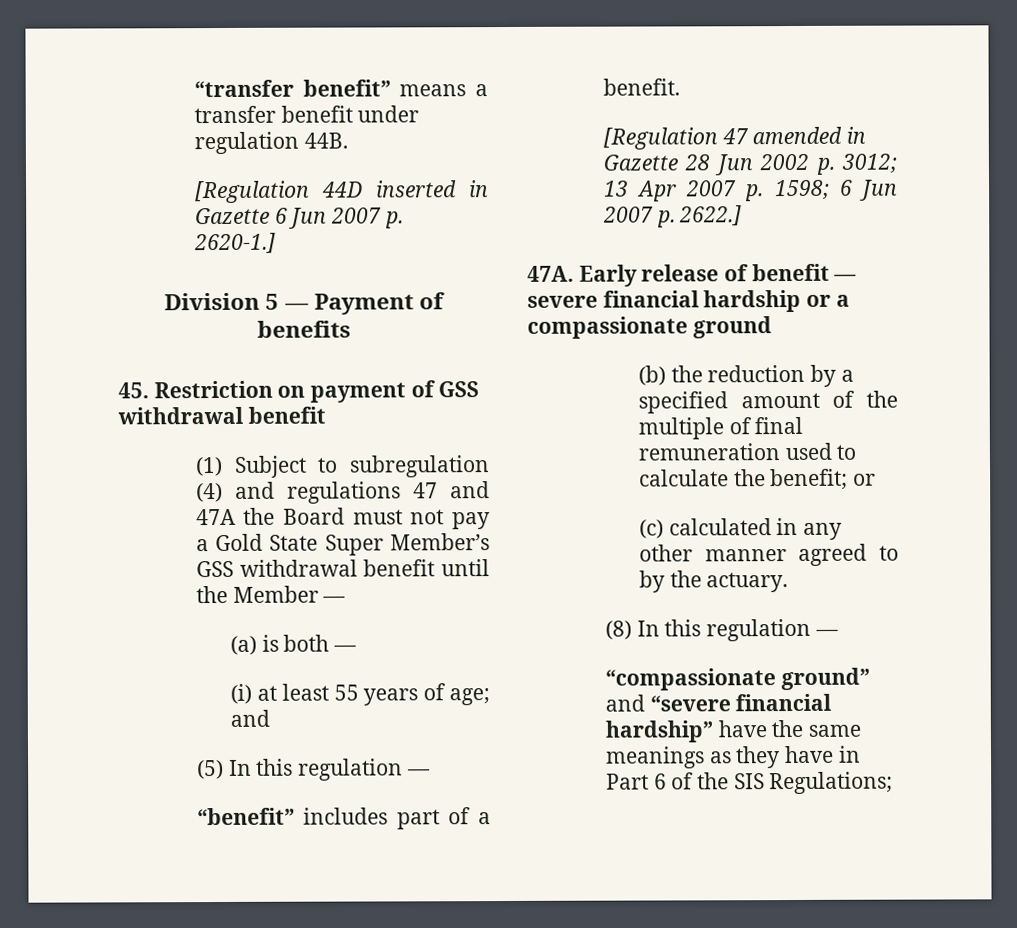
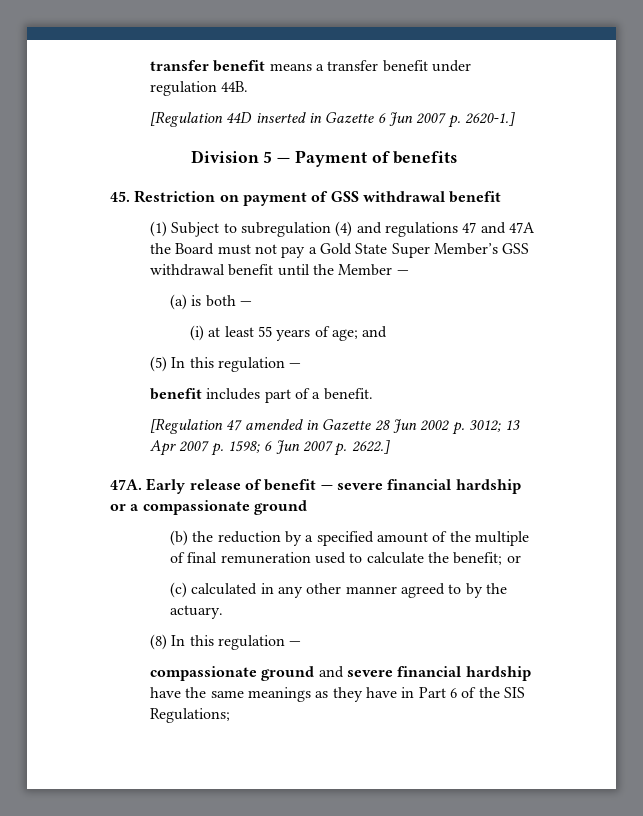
[193,79,391,98] “transfer benefit” -> [150,60,266,72] transfer benefit
[196,807,295,826] “benefit” -> [150,388,203,400] benefit
[604,667,870,691] [604,693,833,712] [604,720,713,743] “compassionate ground” and “severe financial hardship” -> [150,666,531,681] compassionate ground and severe financial hardship

